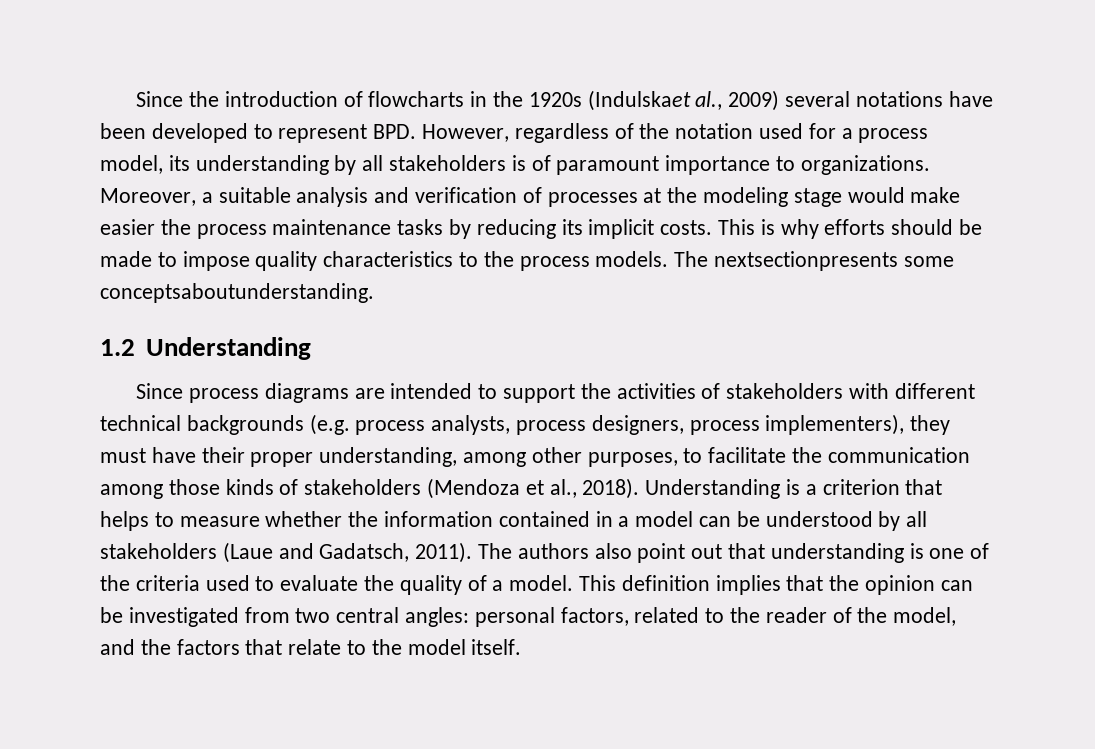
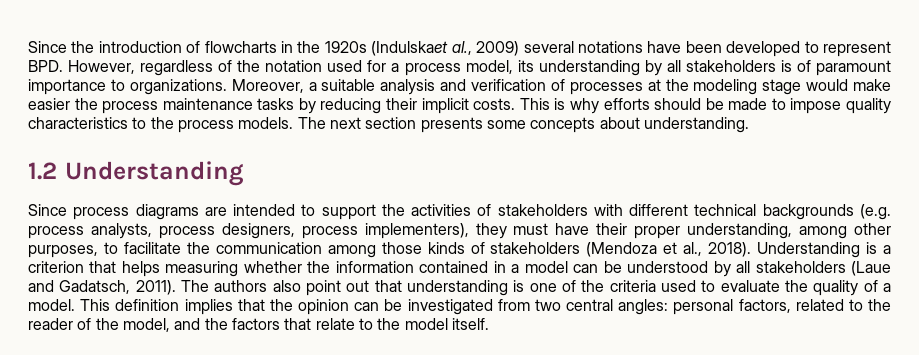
[561,219,583,235] its -> [386,98,418,110] their
[714,251,954,271] [100,283,374,303] nextsectionpresents some conceptsaboutunderstanding. -> [329,117,749,133] next section presents some concepts about understanding.
[154,512,260,527] to measure -> [165,261,239,277] measuring

